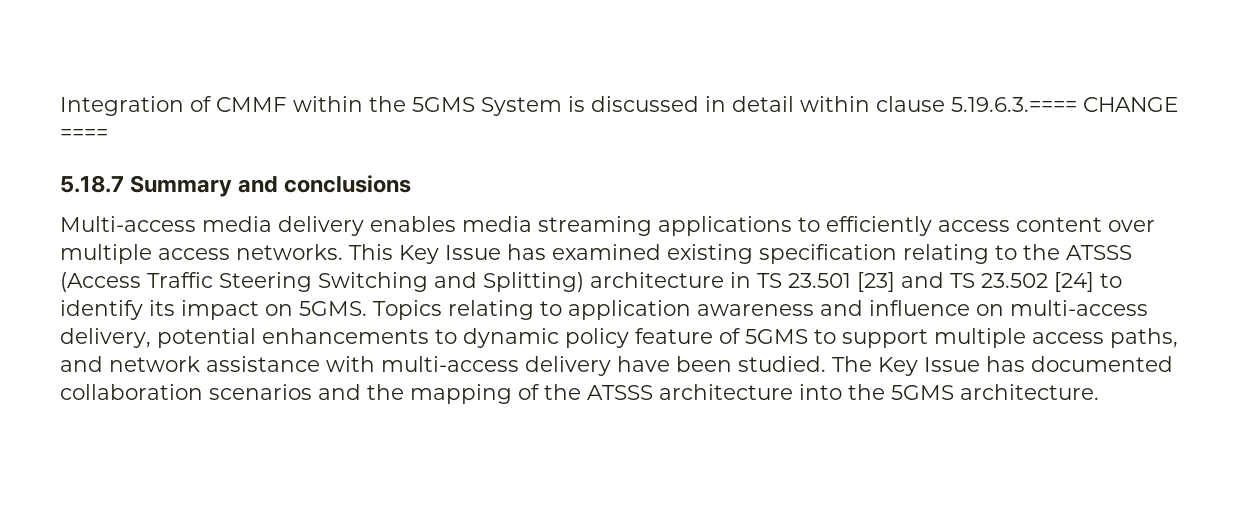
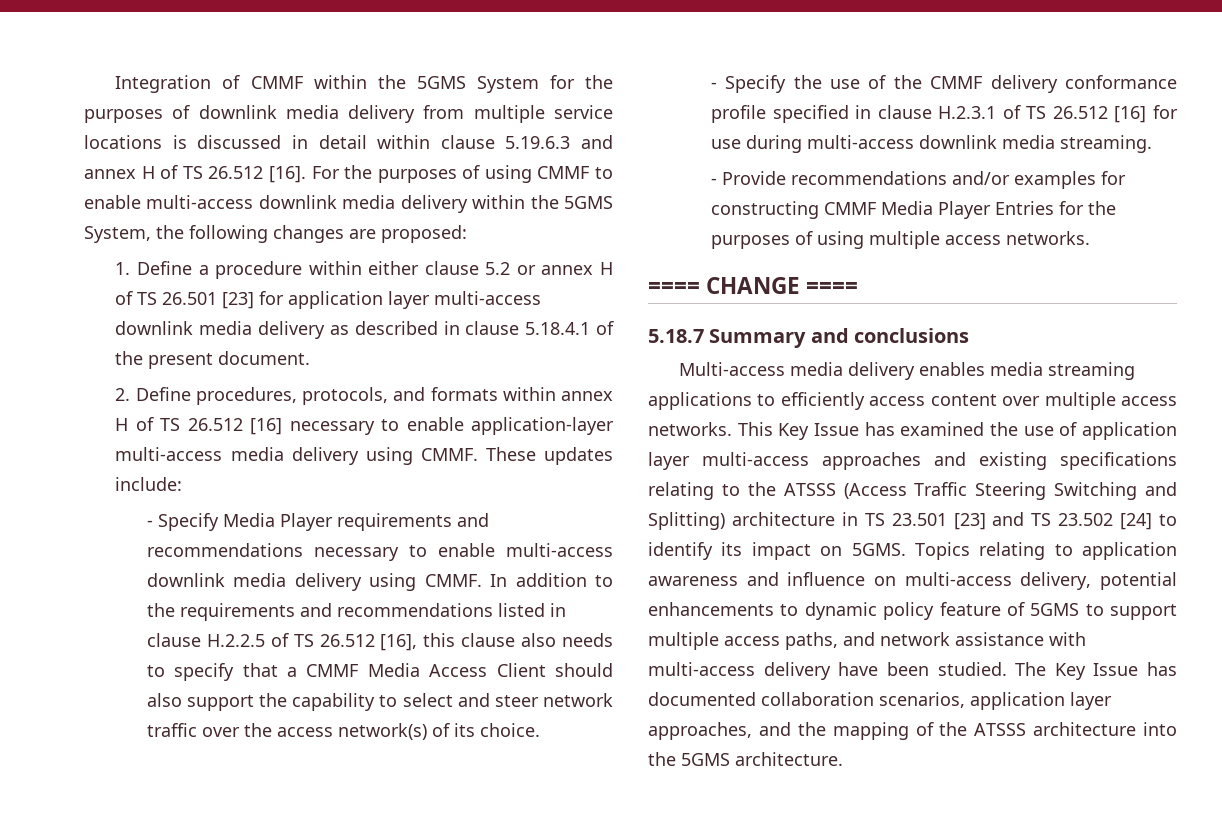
(562, 106) none -> [549,75,613,89] [84,105,613,123] [84,135,162,149] for the purposes of downlink media delivery from multiple service locations
[951,97,1077,112] 5.19.6.3.==== -> [505,135,613,149] [84,165,613,183] [84,195,613,213] [84,225,467,243] [115,261,614,279] [115,291,542,309] [115,321,614,339] [115,351,311,369] [115,387,613,405] [115,417,614,435] [115,447,614,465] [115,477,183,491] [146,513,489,531] [146,543,613,561] [146,573,614,591] [146,603,566,621] [146,633,613,651] [146,663,613,681] [146,693,613,711] [146,723,540,740] [710,75,1177,93] [710,105,1178,123] [710,135,1152,153] [710,171,1126,189] [710,201,1116,219] [710,231,1090,249] [648,282,700,294] 5.19.6.3 and annex H of TS 26.512 [16]. For the purposes of using CMMF to enable multi-access downlink media delivery within the 5GMS System, the following changes are proposed: // 1. Define a procedure within either clause 5.2 or annex H of TS 26.501 [23] for application layer multi-access downlink media delivery as described in clause 5.18.4.1 of the present document. // 2. Define procedures, protocols, and formats within annex H of TS 26.512 [16] necessary to enable application-layer multi-access media delivery using CMMF. These updates include: // - Specify Media Player requirements and recommendations necessary to enable multi-access downlink media delivery using CMMF. In addition to the requirements and recommendations listed in clause H.2.2.5 of TS 26.512 [16], this clause also needs to specify that a CMMF Media Access Client should also support the capability to select and steer network traffic over the access network(s) of its choice. // - Specify the use of the CMMF delivery conformance profile specified in clause H.2.3.1 of TS 26.512 [16] for use during multi-access downlink media streaming. // - Provide recommendations and/or examples for constructing CMMF Media Player Entries for the purposes of using multiple access networks. // ====
[667,244,897,264] existing specification -> [990,422,1177,440] [648,452,1177,470] the use of application layer multi-access approaches and existing specifications
[209,384,312,400] scenarios -> [879,692,1112,710] [648,722,752,740] scenarios, application layer approaches,

